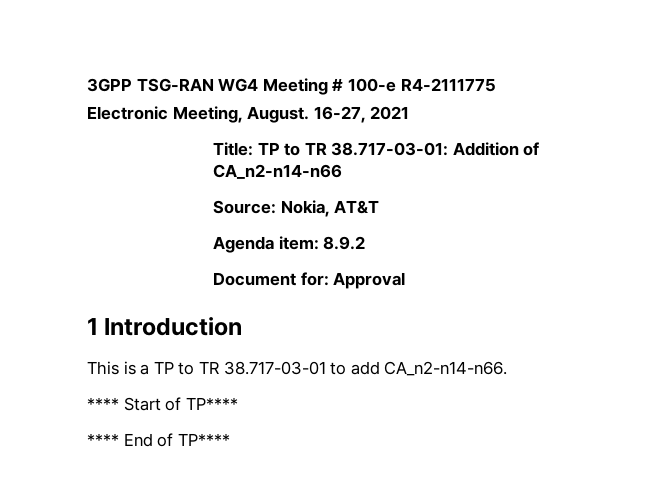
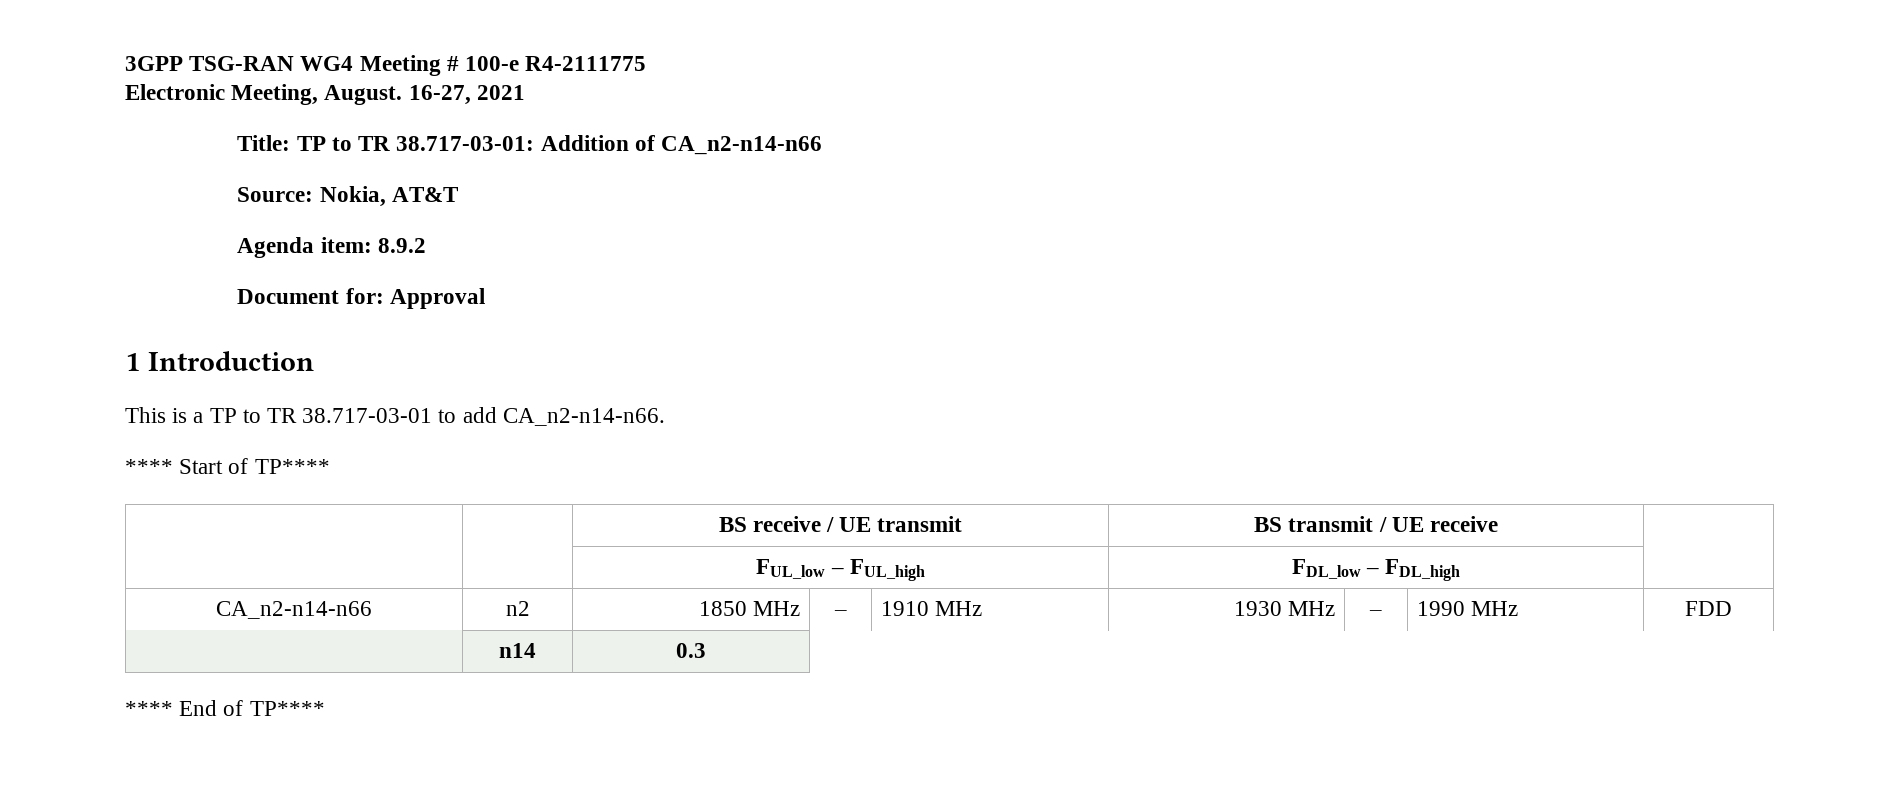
(238, 403) none -> [718,516,963,532] [1254,516,1498,532] [756,559,925,581] [1291,559,1461,581] [216,601,372,619] [505,601,530,616] [698,601,801,616] [833,610,847,616] [880,601,983,616] [1233,601,1336,616] [1369,610,1382,616] [1416,601,1519,616] [1685,601,1732,616] [499,643,536,658] [676,643,706,658] // | | BS receive / UE transmit | BS transmit / UE receive | // | | FUL_low – FUL_high | FDL_low – FDL_high | // CA_n2-n14-n66 | n2 | 1850 MHz | – | 1910 MHz | 1930 MHz | – | 1990 MHz | FDD // | n14 | 0.3

